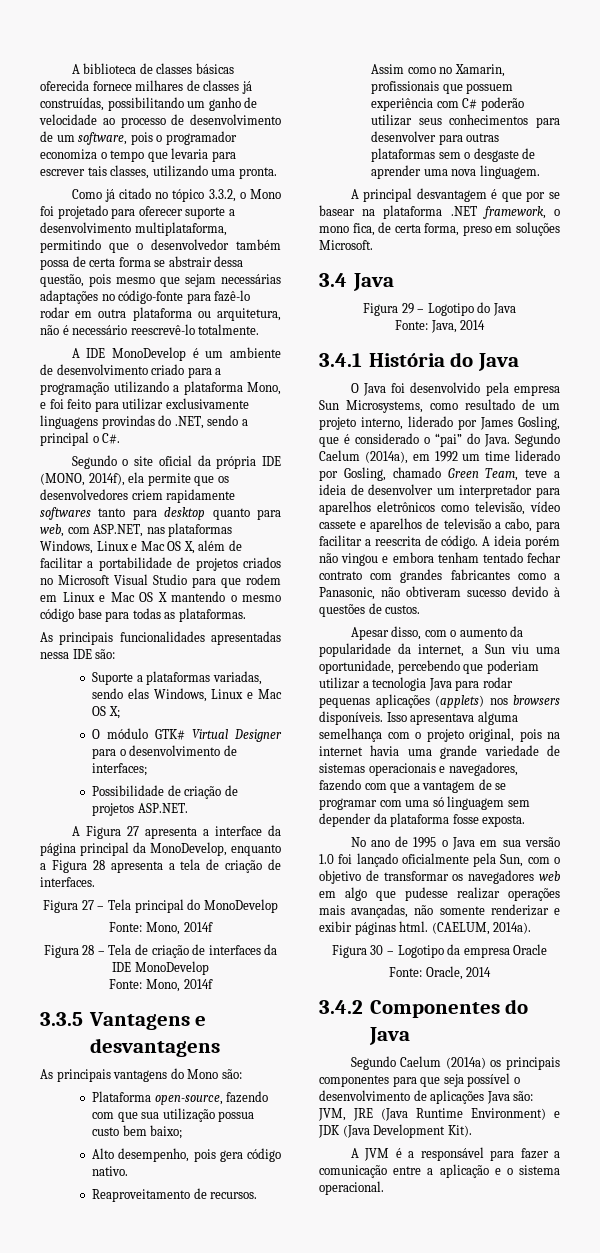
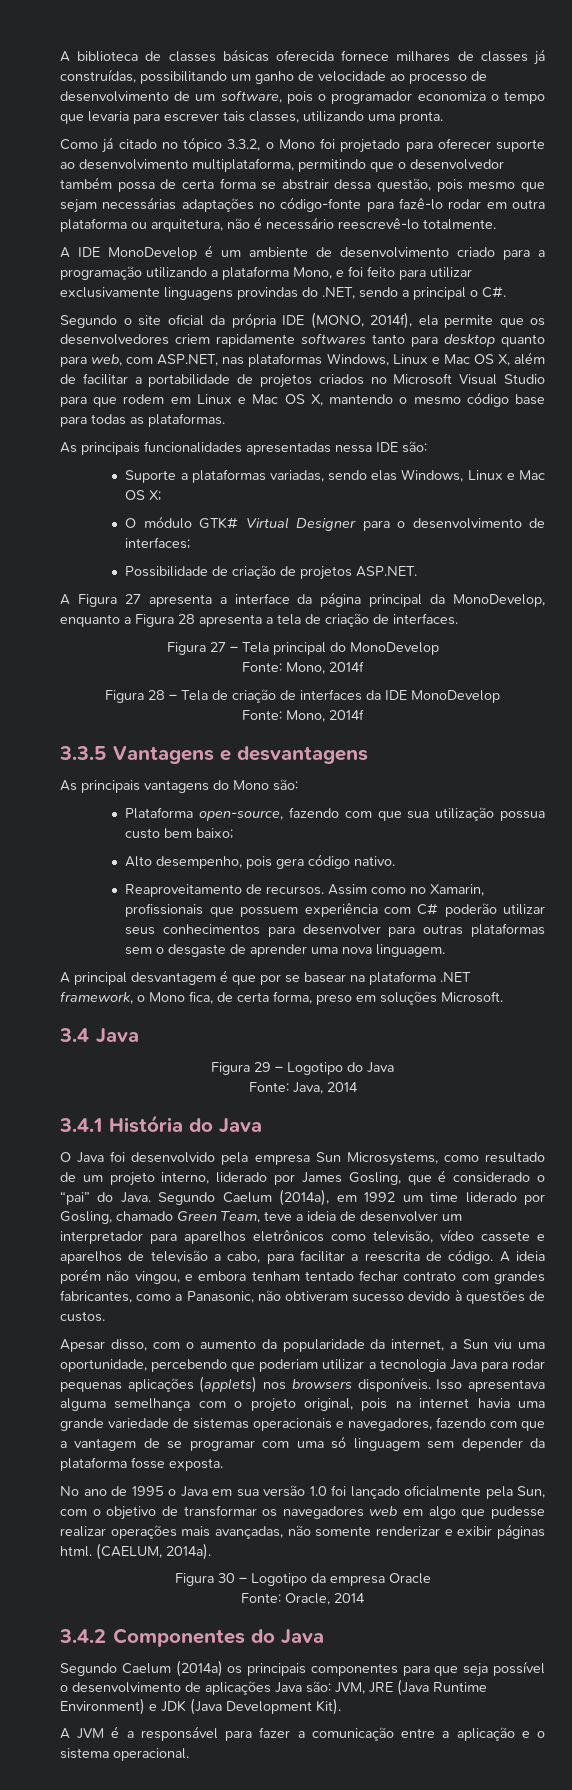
[228,209,235,216] a -> [60,162,75,169] ao
[157,592,167,602] X -> [310,394,323,406] X,
[319,226,349,233] mono -> [149,992,185,1002] Mono
[341,553,379,566] vingou -> [134,1271,180,1284] vingou,
[450,569,510,580] fabricantes -> [60,1290,132,1303] fabricantes,

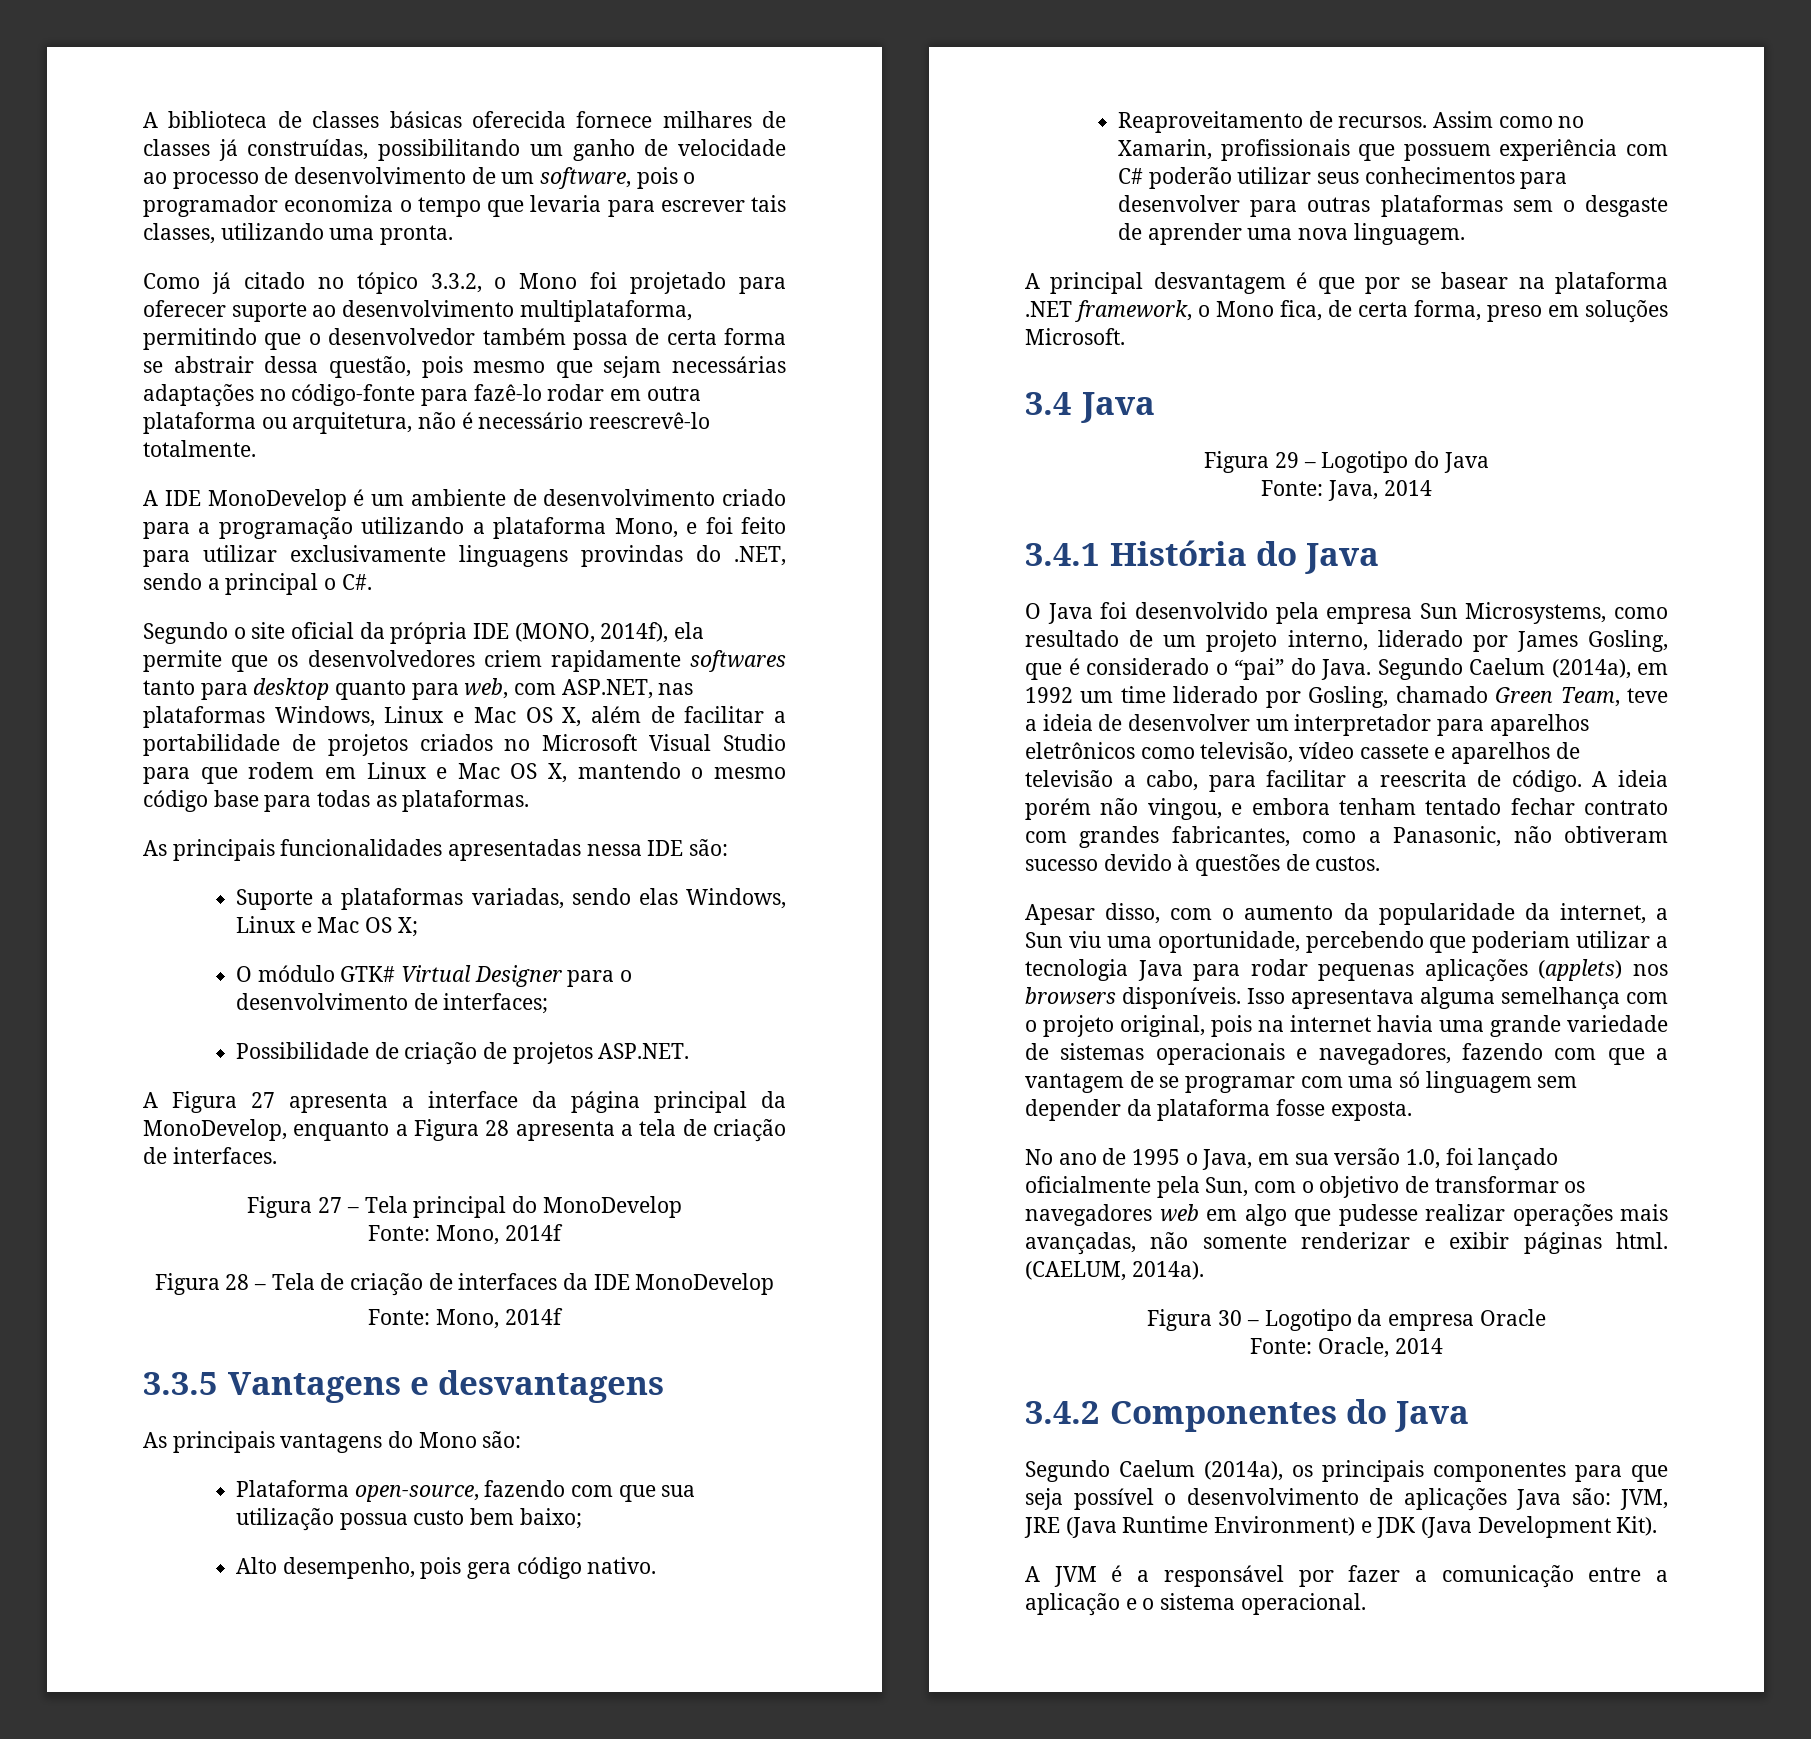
[180,1486,208,1497] Java -> [1202,1149,1253,1170] Java,
[309,1486,327,1496] 1.0 -> [1406,1149,1441,1169] 1.0,
[175,1660,223,1677] (2014a) -> [1204,1461,1283,1481] (2014a),
[225,1730,253,1741] para -> [1298,1570,1334,1587] por

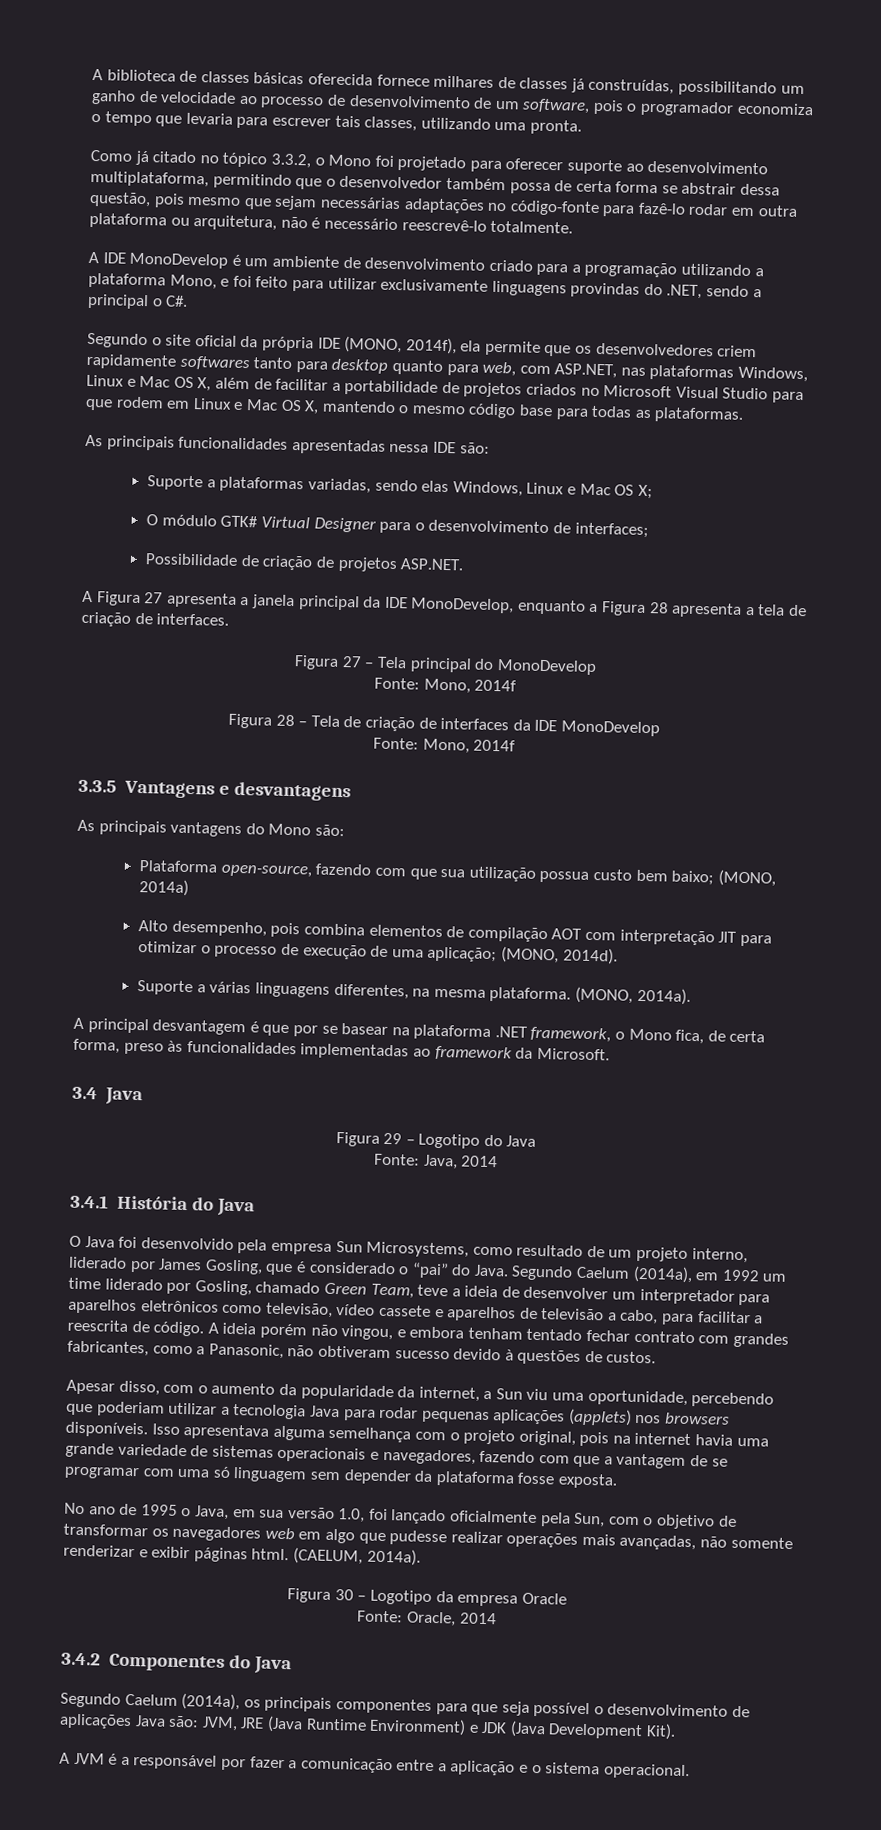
[428,1091,640,1113] interface da página -> [251,594,295,610] janela
(786, 1099) none -> [384,596,408,609] IDE
(582, 1518) none -> [717,869,776,887] [139,879,190,897] (MONO, 2014a)
[467,1557,657,1579] [1118,111,1585,133] [1118,139,1668,161] [1118,167,1568,189] [1118,195,1668,217] [1118,223,1465,245] gera código nativo. // Reaproveitamento de recursos. Assim como no Xamarin, profissionais que possuem experiência com C# poderão utilizar seus conhecimentos para desenvolver para outras plataformas sem o desgaste de aprender uma nova linguagem. -> [304,923,772,947] [138,941,618,965] [137,980,691,1005] combina elementos de compilação AOT com interpretação JIT para otimizar o processo de execução de uma aplicação; (MONO, 2014d). // Suporte a várias linguagens diferentes, na mesma plataforma. (MONO, 2014a).
[1548,300,1668,323] em soluções -> [167,1040,534,1061] às funcionalidades implementadas ao framework da

